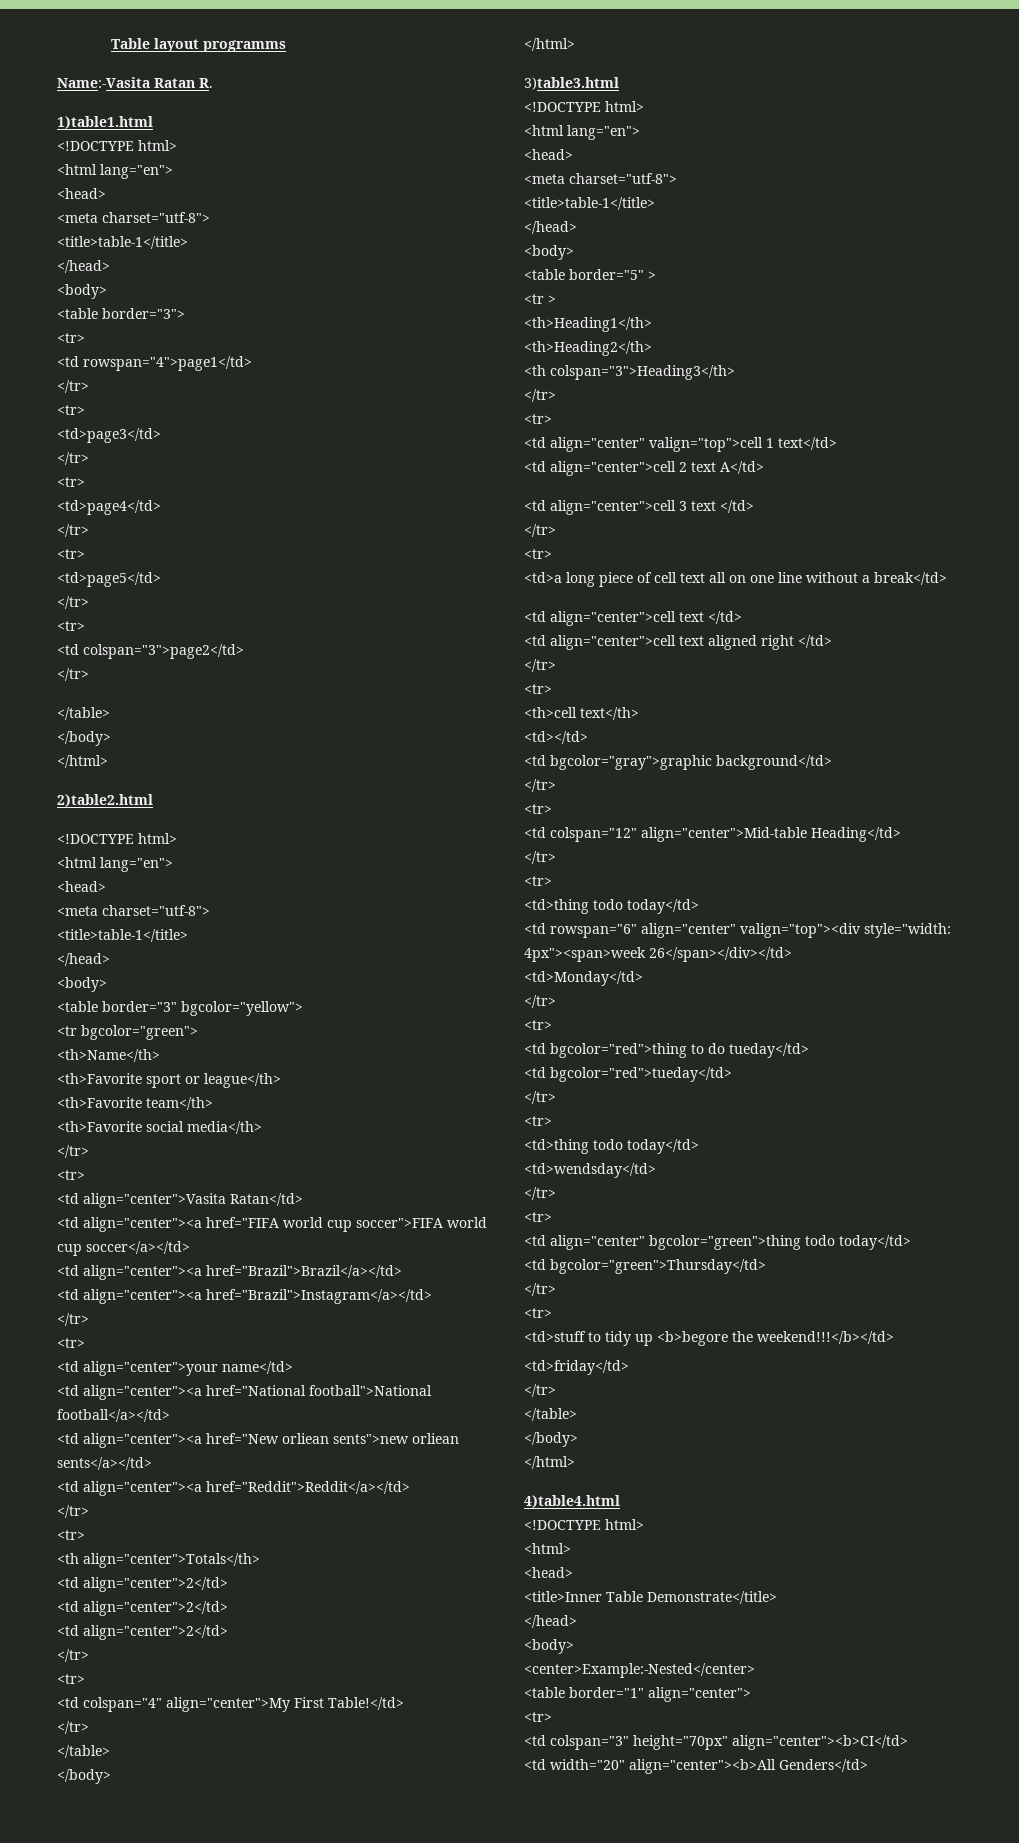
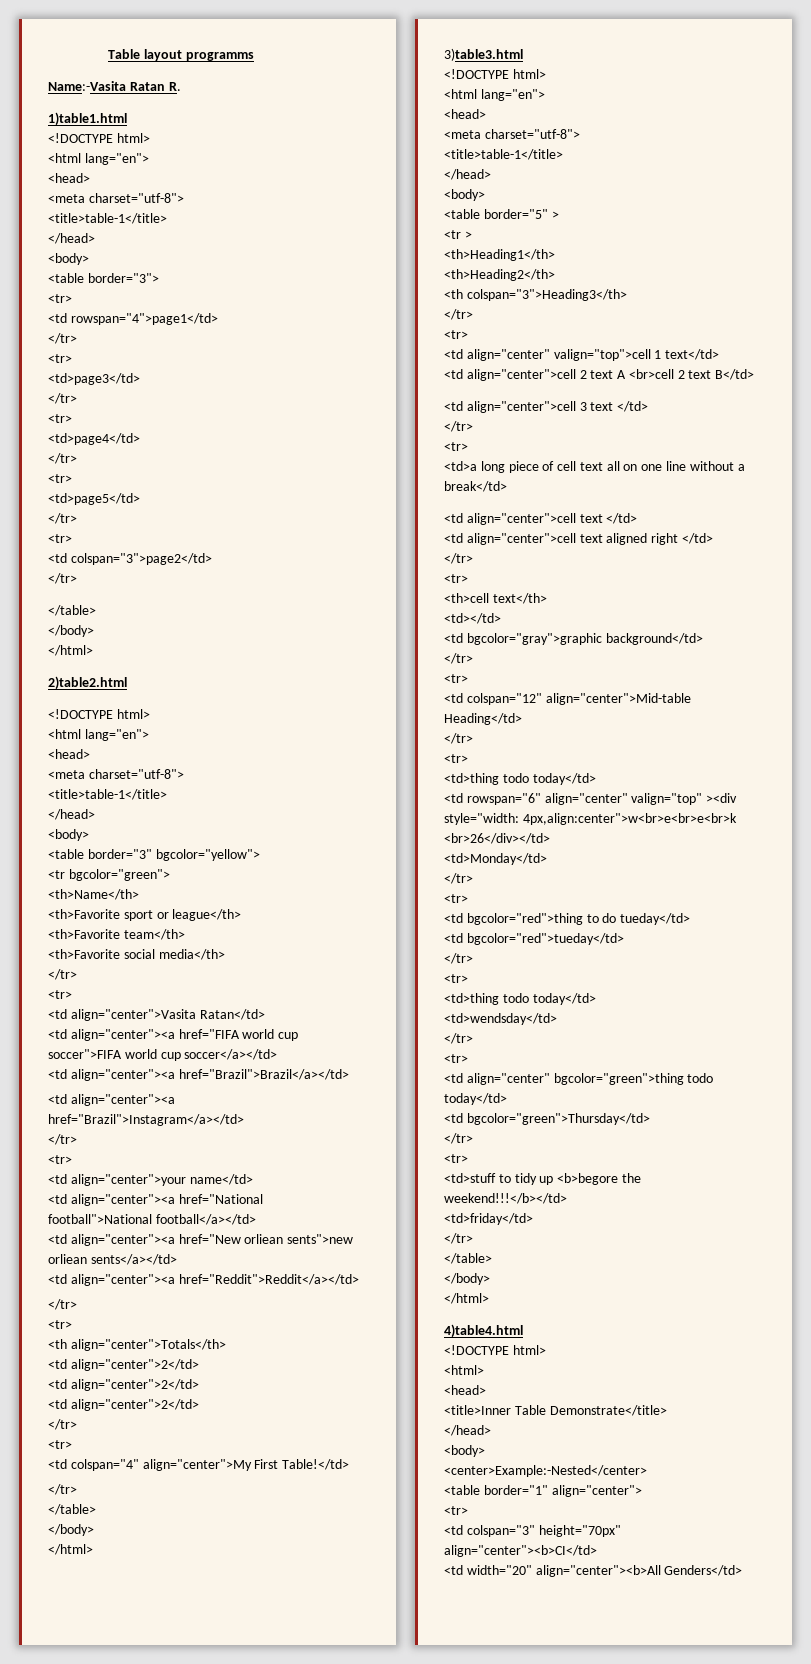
[720,461,764,474] A</td> -> [617,369,755,380] A <br>cell 2 text B</td>
[740,923,951,938] [524,947,792,962] valign="top"><div style="width: 4px"><span>week 26</span></div></td> -> [631,793,738,805] [444,813,737,825] [444,833,550,844] valign="top" ><div style="width: 4px,align:center">w<br>e<br>e<br>k <br>26</div></td>

